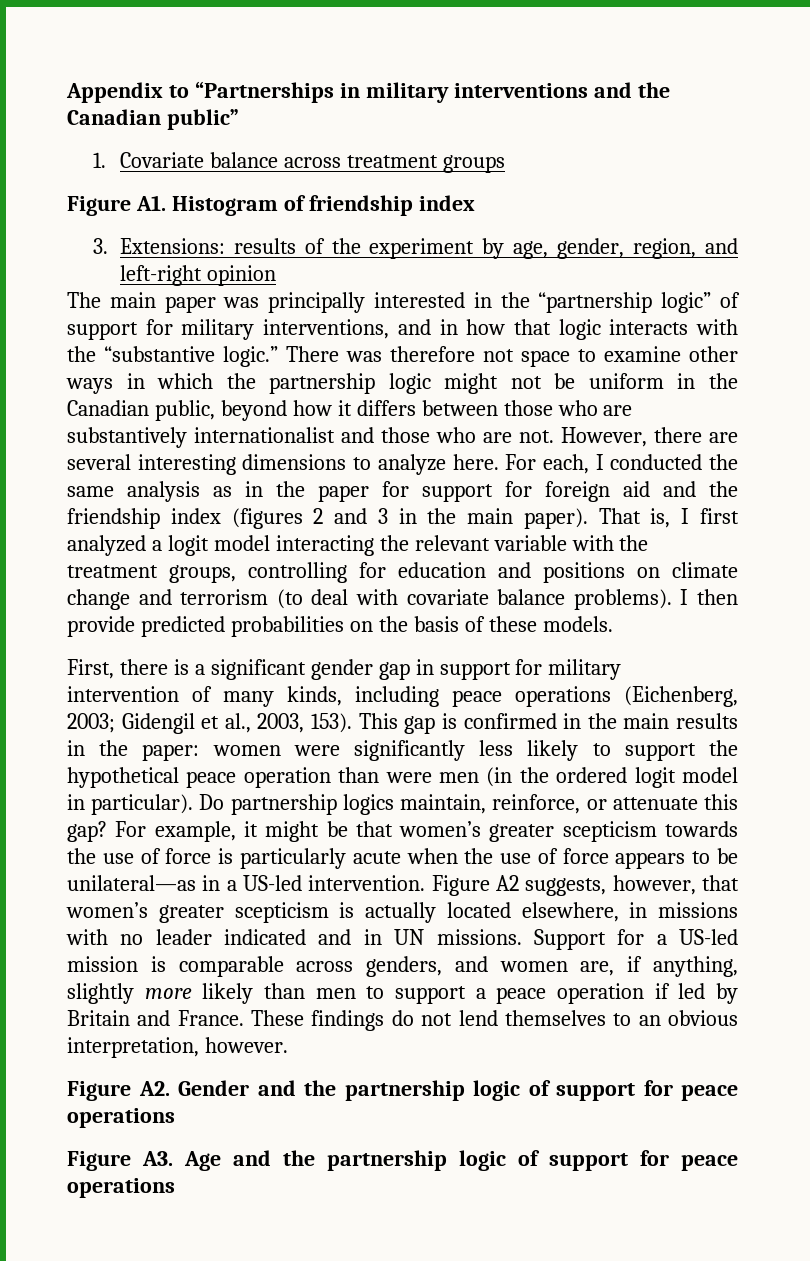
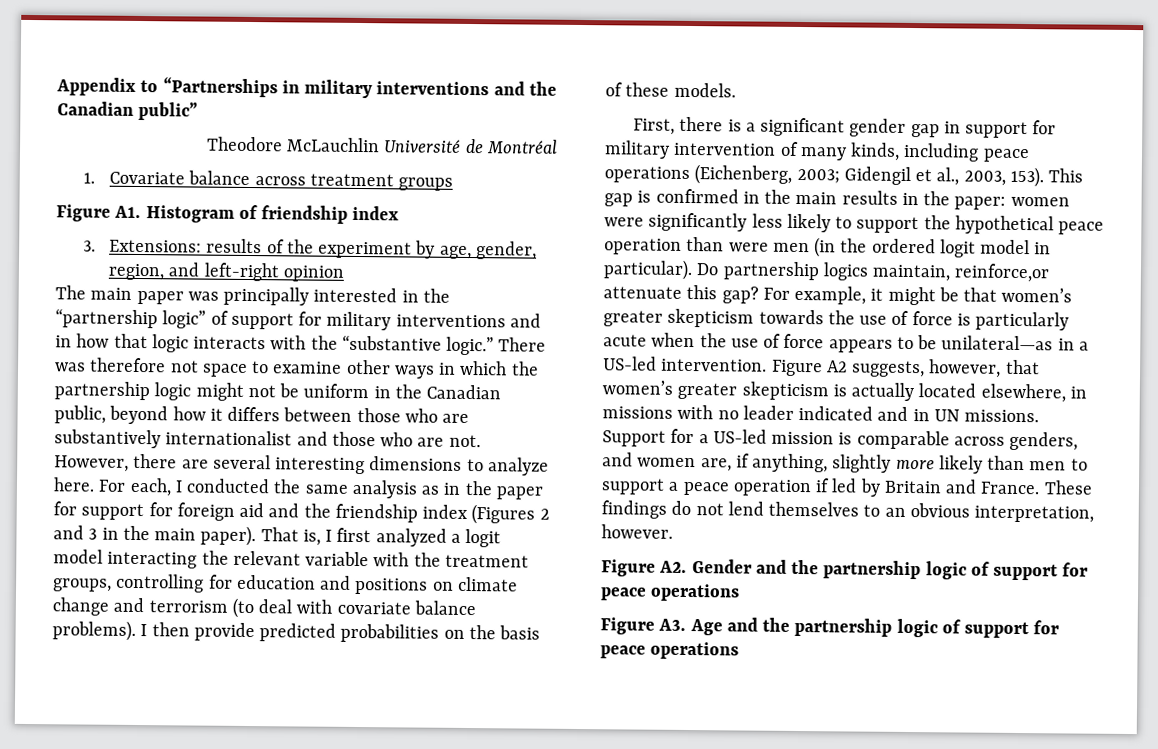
(239, 119) none -> [206,136,558,154] // Theodore McLauchlin Université de Montréal
[263,319,390,339] interventions, -> [395,314,506,328] interventions
[231,508,303,529] (figures -> [471,504,536,525] (Figures
[492,794,607,814] reinforce, or -> [954,263,1051,283] reinforce,or
[562,821,657,842] scepticism -> [667,308,755,328] skepticism
[234,902,329,923] scepticism -> [741,381,829,401] skepticism

